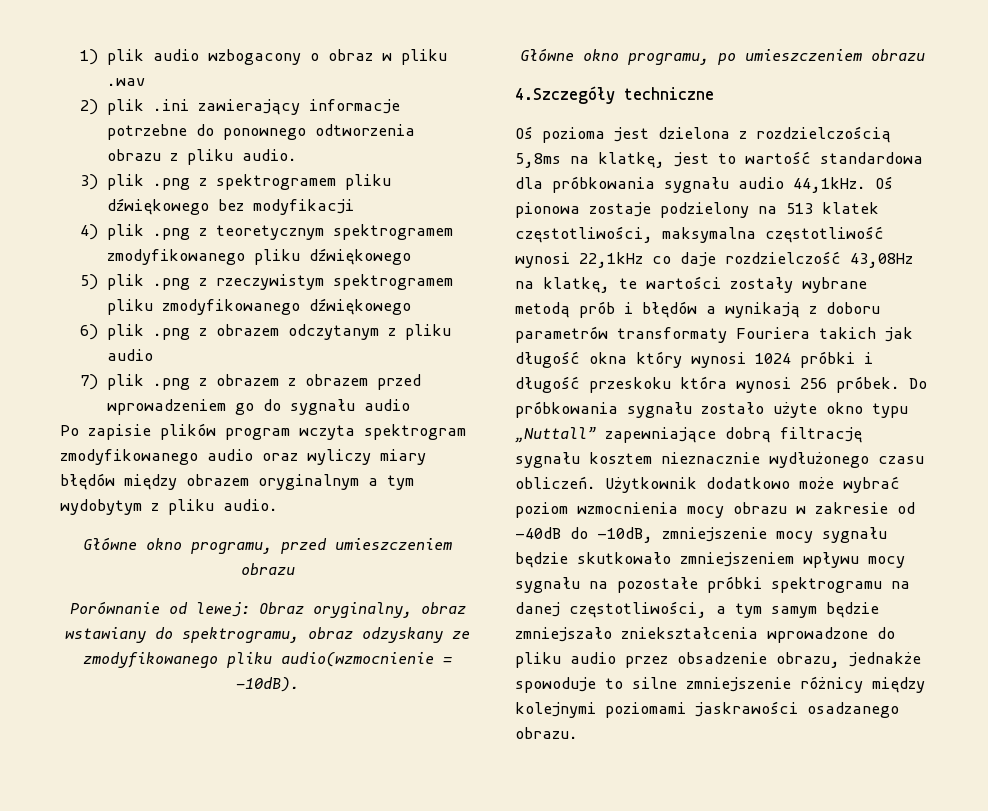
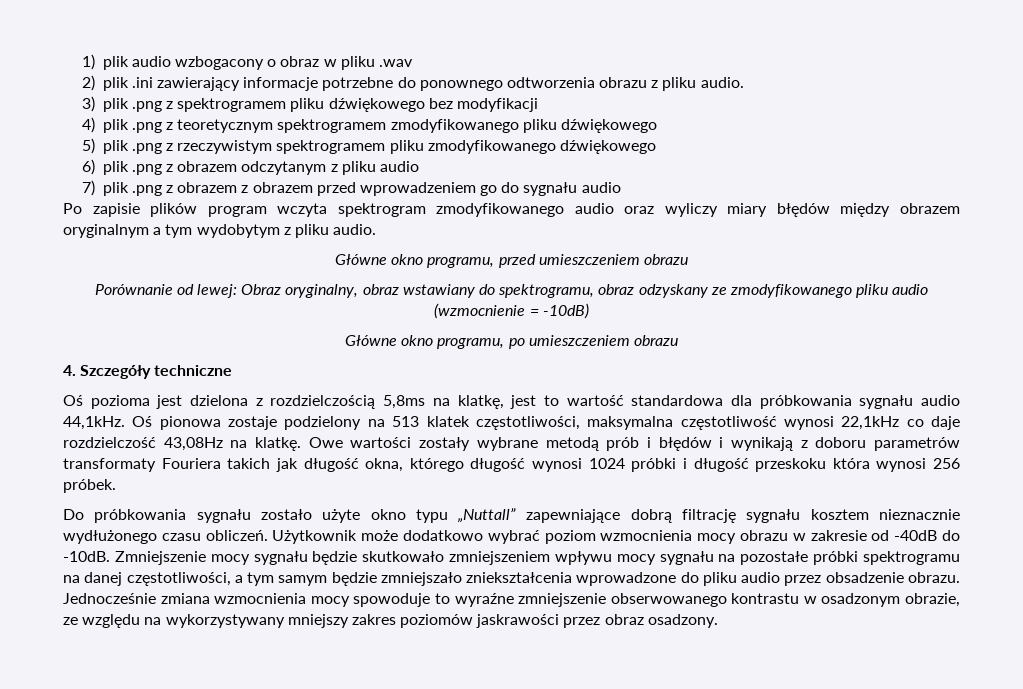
[281,652,452,667] [236,677,299,692] audio(wzmocnienie = -10dB). -> [892,284,929,295] [434,303,589,319] audio (wzmocnienie = -10dB)
[515,86,615,104] 4.Szczegóły -> [63,365,152,379] 4. Szczegóły
[543,277,637,293] klatkę, te -> [255,437,343,451] klatkę. Owe
[706,306,716,314] a -> [719,437,724,448] i
[589,351,682,368] okna który -> [365,458,526,472] okna, którego długość
(900, 384) none -> (116, 486) //
[706,477,834,489] dodatkowo może -> [361,530,483,541] może dodatkowo
[597,527,767,543] -10dB, zmniejszenie -> [63,551,206,565] -10dB. Zmniejszenie
[776,652,921,668] [515,676,925,693] [515,701,899,718] [515,727,578,739] obrazu, jednakże spowoduje to silne zmniejszenie różnicy między kolejnymi poziomami jaskrawości osadzanego obrazu. -> [907,572,960,583] [63,593,961,607] [63,614,718,628] obrazu. Jednocześnie zmiana wzmocnienia mocy spowoduje to wyraźne zmniejszenie obserwowanego kontrastu w osadzonym obrazie, ze względu na wykorzystywany mniejszy zakres poziomów jaskrawości przez obraz osadzony.

